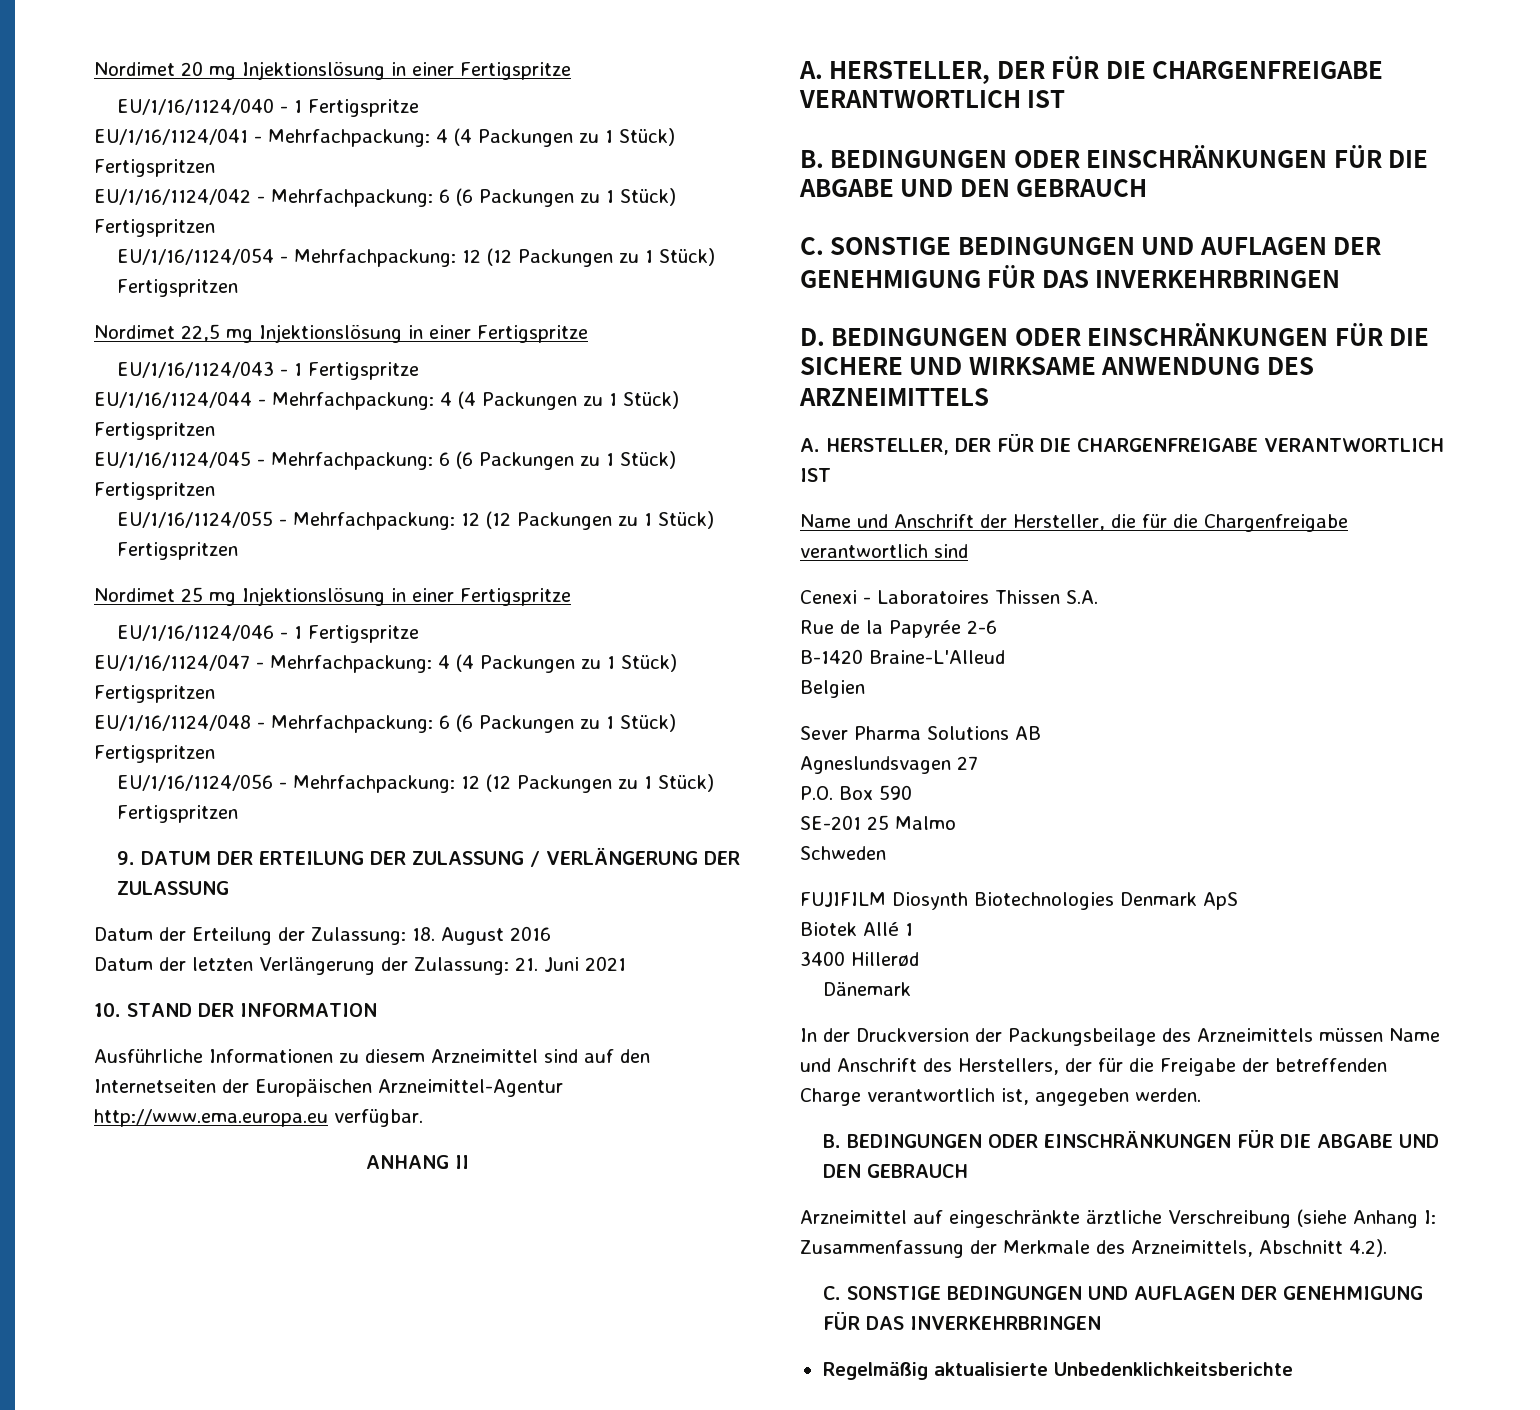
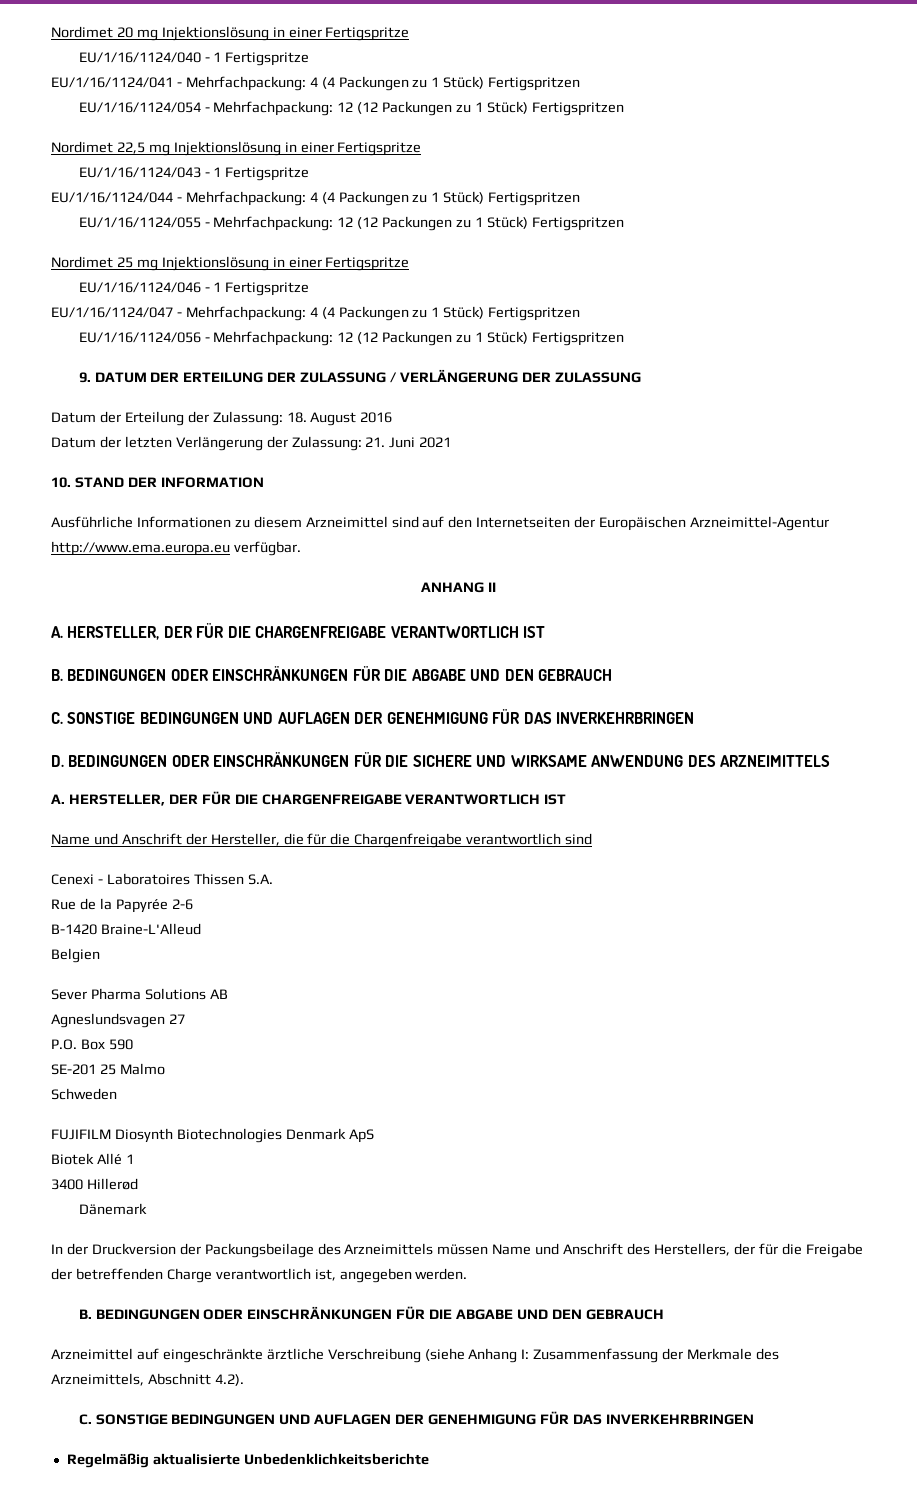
[94,188,676,207] [94,219,215,237] // EU/1/16/1124/042 - Mehrfachpackung: 6 (6 Packungen zu 1 Stück) Fertigspritzen -> (581, 84) none
[94,451,676,470] [94,482,215,500] // EU/1/16/1124/045 - Mehrfachpackung: 6 (6 Packungen zu 1 Stück) Fertigspritzen -> (581, 199) none
[94,714,676,733] [94,745,215,763] // EU/1/16/1124/048 - Mehrfachpackung: 6 (6 Packungen zu 1 Stück) Fertigspritzen -> (581, 314) none

